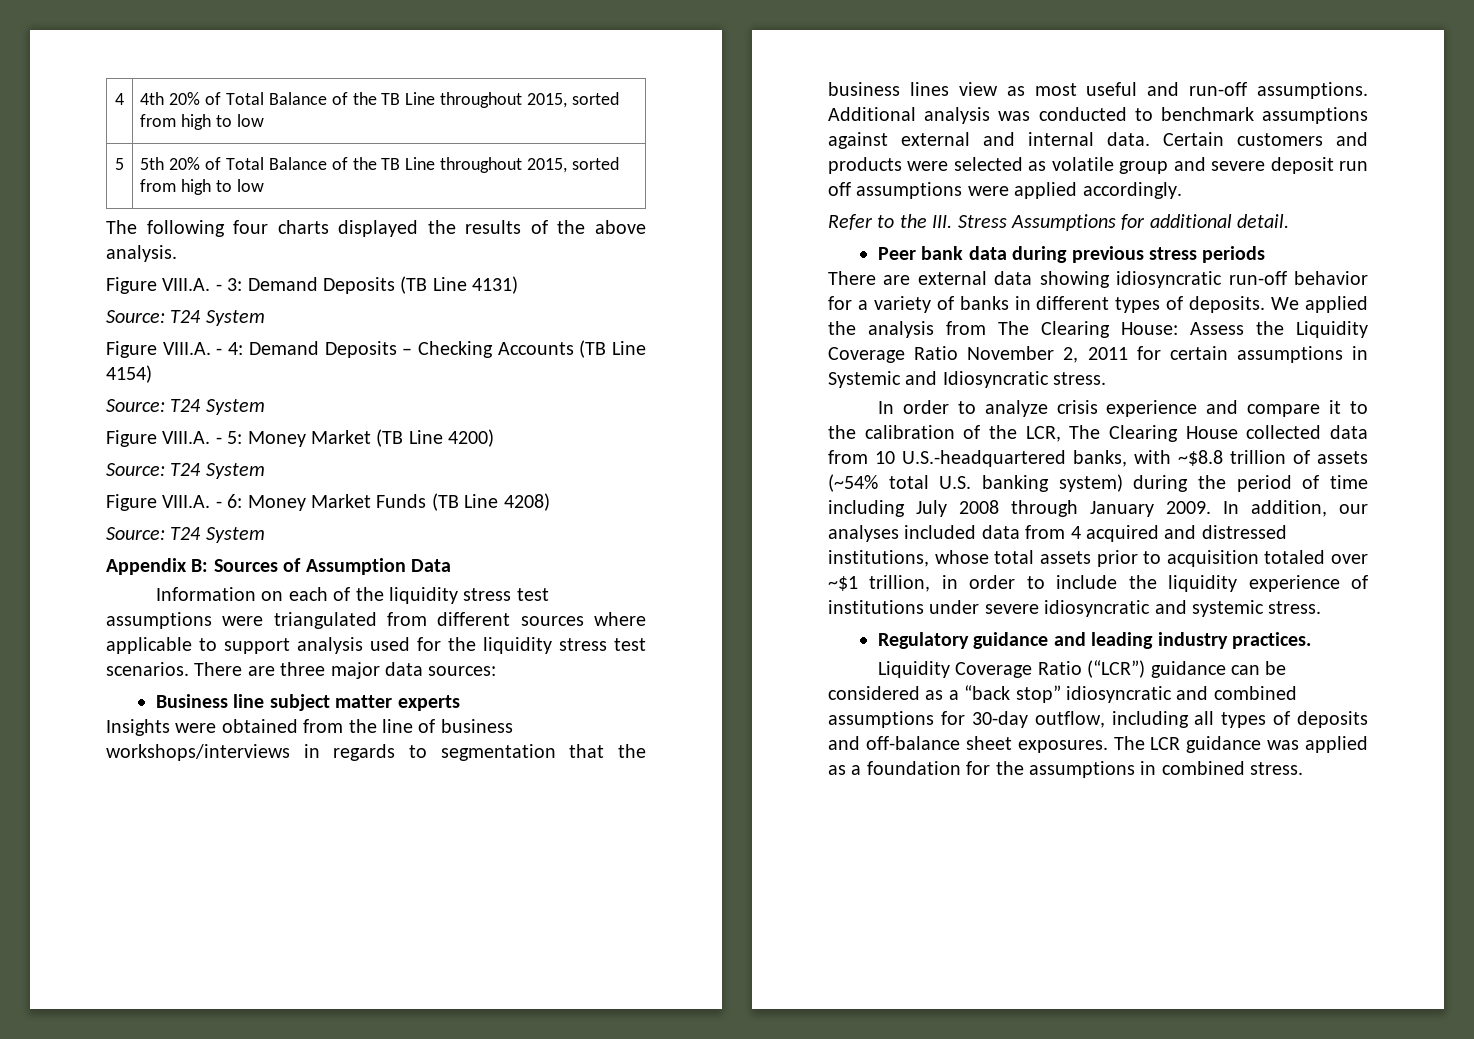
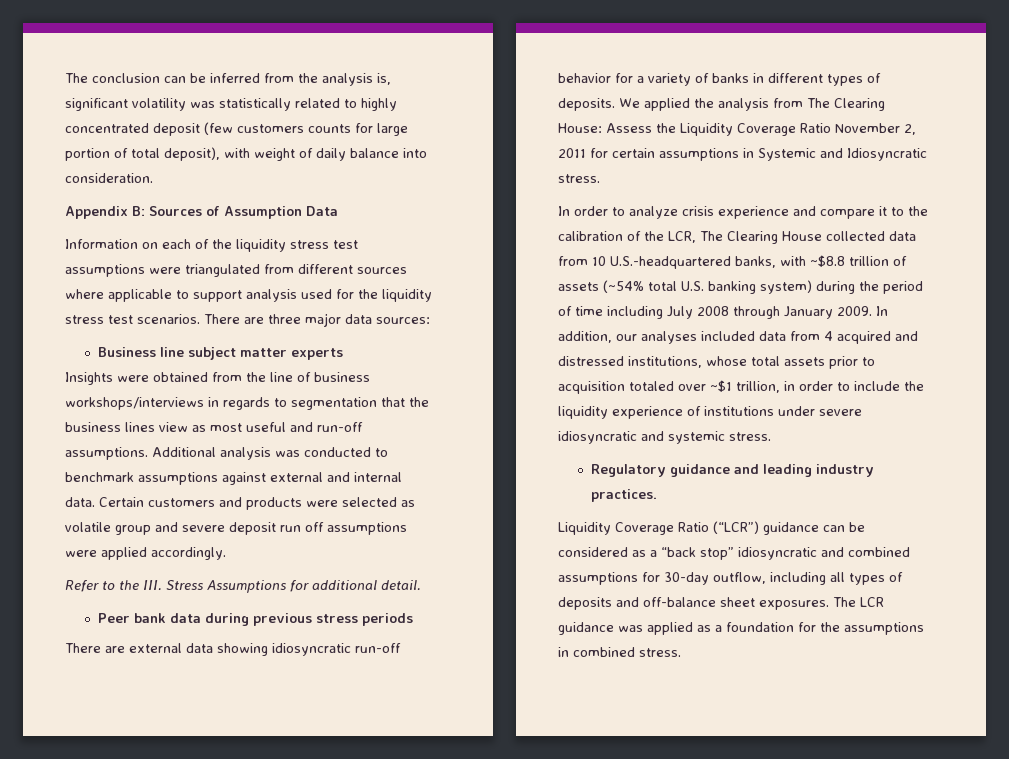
[115,93,124,105] [140,92,619,108] [140,114,264,130] [115,158,124,170] [140,157,619,173] [140,179,264,195] [106,220,646,237] [106,245,177,262] [106,276,519,294] [106,310,265,326] [106,340,646,358] [106,365,152,383] [106,399,265,415] [106,429,495,447] [106,463,265,479] [106,493,550,511] [106,527,265,543] 4 | 4th 20% of Total Balance of the TB Line throughout 2015, sorted from high to low // 5 | 5th 20% of Total Balance of the TB Line throughout 2015, sorted from high to low // The following four charts displayed the results of the above analysis. // Figure VIII.A. - 3: Demand Deposits (TB Line 4131) // Source: T24 System // Figure VIII.A. - 4: Demand Deposits – Checking Accounts (TB Line 4154) // Source: T24 System // Figure VIII.A. - 5: Money Market (TB Line 4200) // Source: T24 System // Figure VIII.A. - 6: Money Market Funds (TB Line 4208) // Source: T24 System -> [65,73,391,86] [65,98,397,111] [65,122,408,136] [65,147,427,161] [65,173,153,183] The conclusion can be inferred from the analysis is, significant volatility was statistically related to highly concentrated deposit (few customers counts for large portion of total deposit), with weight of daily balance into consideration.

